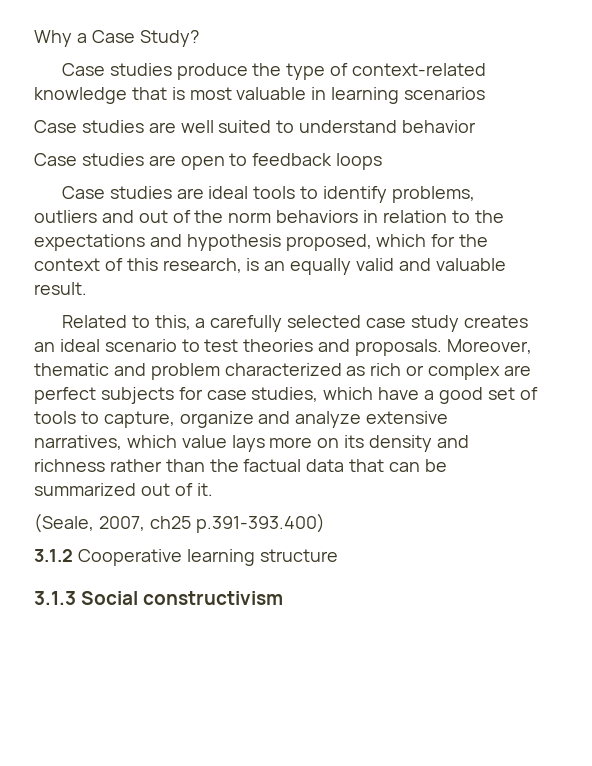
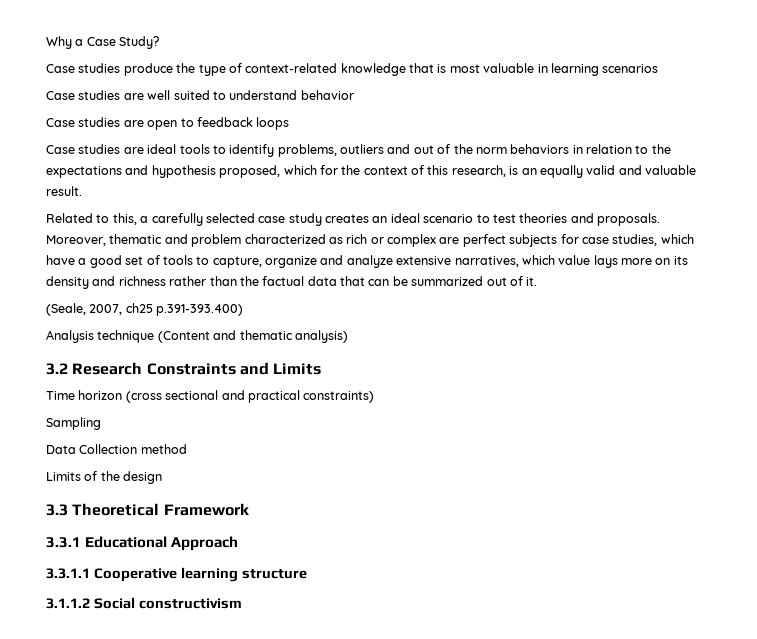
[34,549,73,562] 3.1.2 -> [46,330,348,343] [46,362,322,375] [46,390,375,403] [46,417,101,430] [46,444,187,454] [46,471,163,484] [46,503,249,516] [46,536,239,551] [46,568,90,579] Analysis technique (Content and thematic analysis) // 3.2 Research Constraints and Limits // Time horizon (cross sectional and practical constraints) // Sampling // Data Collection method // Limits of the design // 3.3 Theoretical Framework // 3.3.1 Educational Approach // 3.3.1.1
[34,591,76,605] 3.1.3 -> [46,598,90,609] 3.1.1.2

